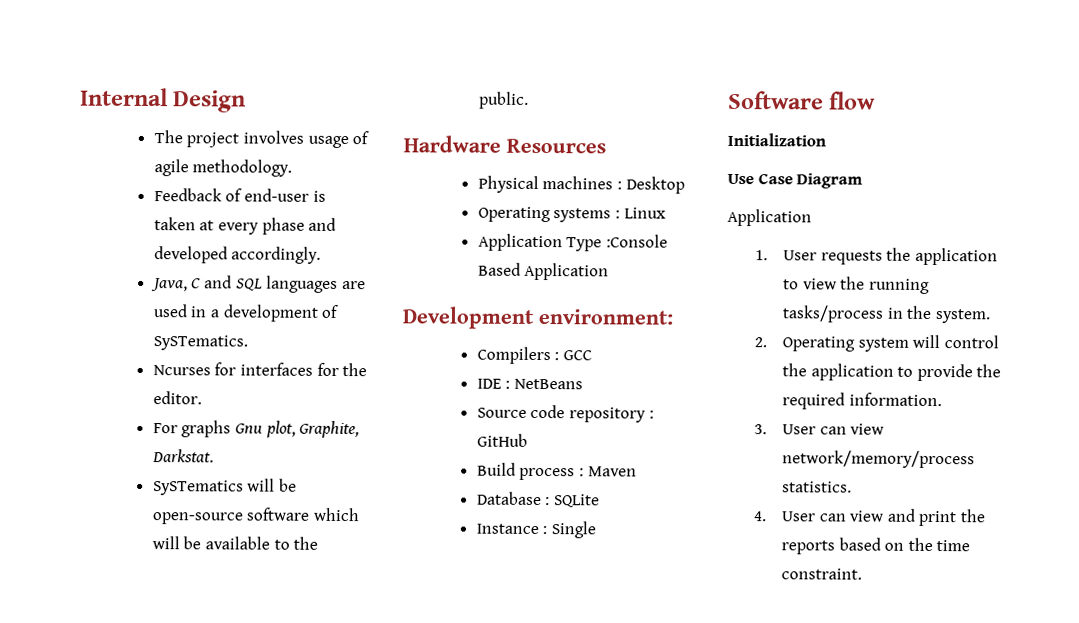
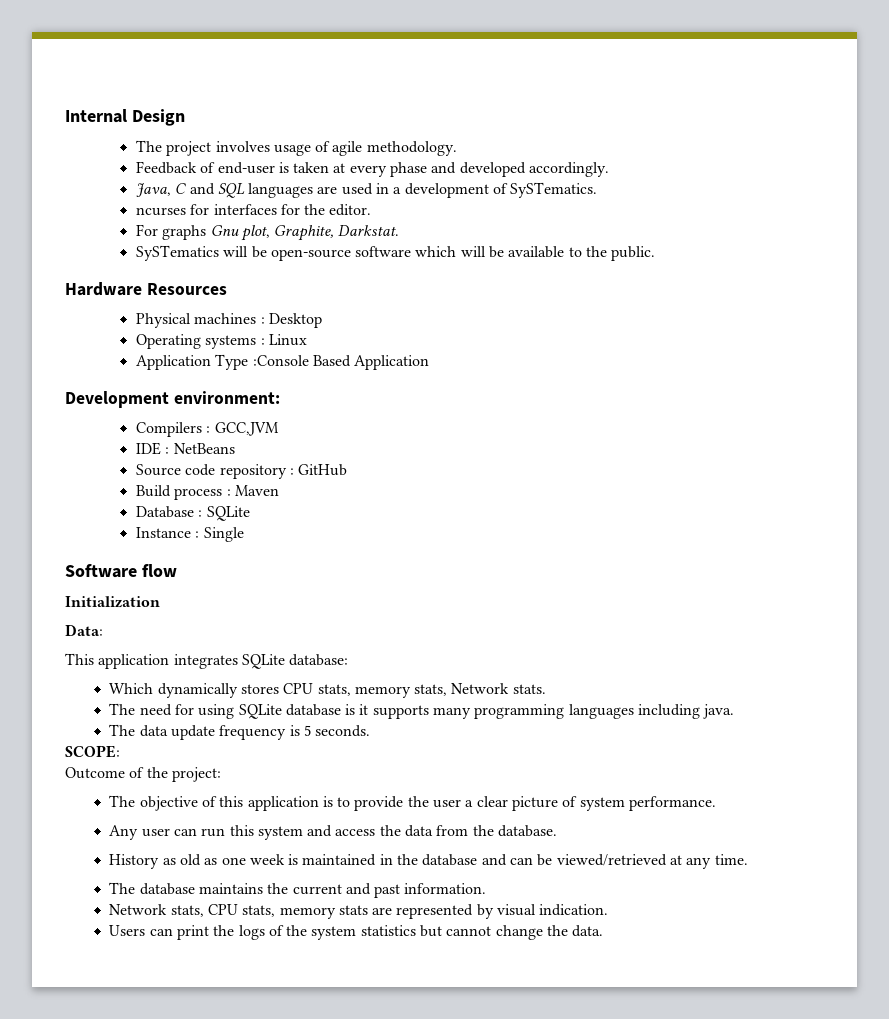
[152,365,211,376] Ncurses -> [135,207,186,216] ncurses
[562,350,592,361] GCC -> [214,422,279,436] GCC,JVM
[727,173,864,189] [727,208,812,227] [755,247,998,266] [783,276,930,294] [782,305,991,324] [754,334,999,352] [782,363,1002,382] [782,392,942,410] [754,423,885,435] [782,450,976,469] [782,481,853,493] [753,508,986,527] [781,537,971,555] [781,568,863,580] Use Case Diagram // Application // 1. User requests the application to view the running tasks/process in the system. // 2. Operating system will control the application to provide the required information. // 3. User can view network/memory/process statistics. // 4. User can view and print the reports based on the time constraint. -> [65,624,103,636] [65,653,349,669] [109,683,546,698] [109,703,735,719] [109,724,371,740] [65,745,120,758] [65,767,221,782] [109,795,717,811] [109,825,558,840] [109,854,748,869] [109,882,487,898] [109,904,609,919] [109,925,604,940] Data: // This application integrates SQLite database: // Which dynamically stores CPU stats, memory stats, Network stats. // The need for using SQLite database is it supports many programming languages including java. // The data update frequency is 5 seconds. // SCOPE: // Outcome of the project: // The objective of this application is to provide the user a clear picture of system performance. // Any user can run this system and access the data from the database. // History as old as one week is maintained in the database and can be viewed/retrieved at any time. // The database maintains the current and past information. // Network stats, CPU stats, memory stats are represented by visual indication. // Users can print the logs of the system statistics but cannot change the data.

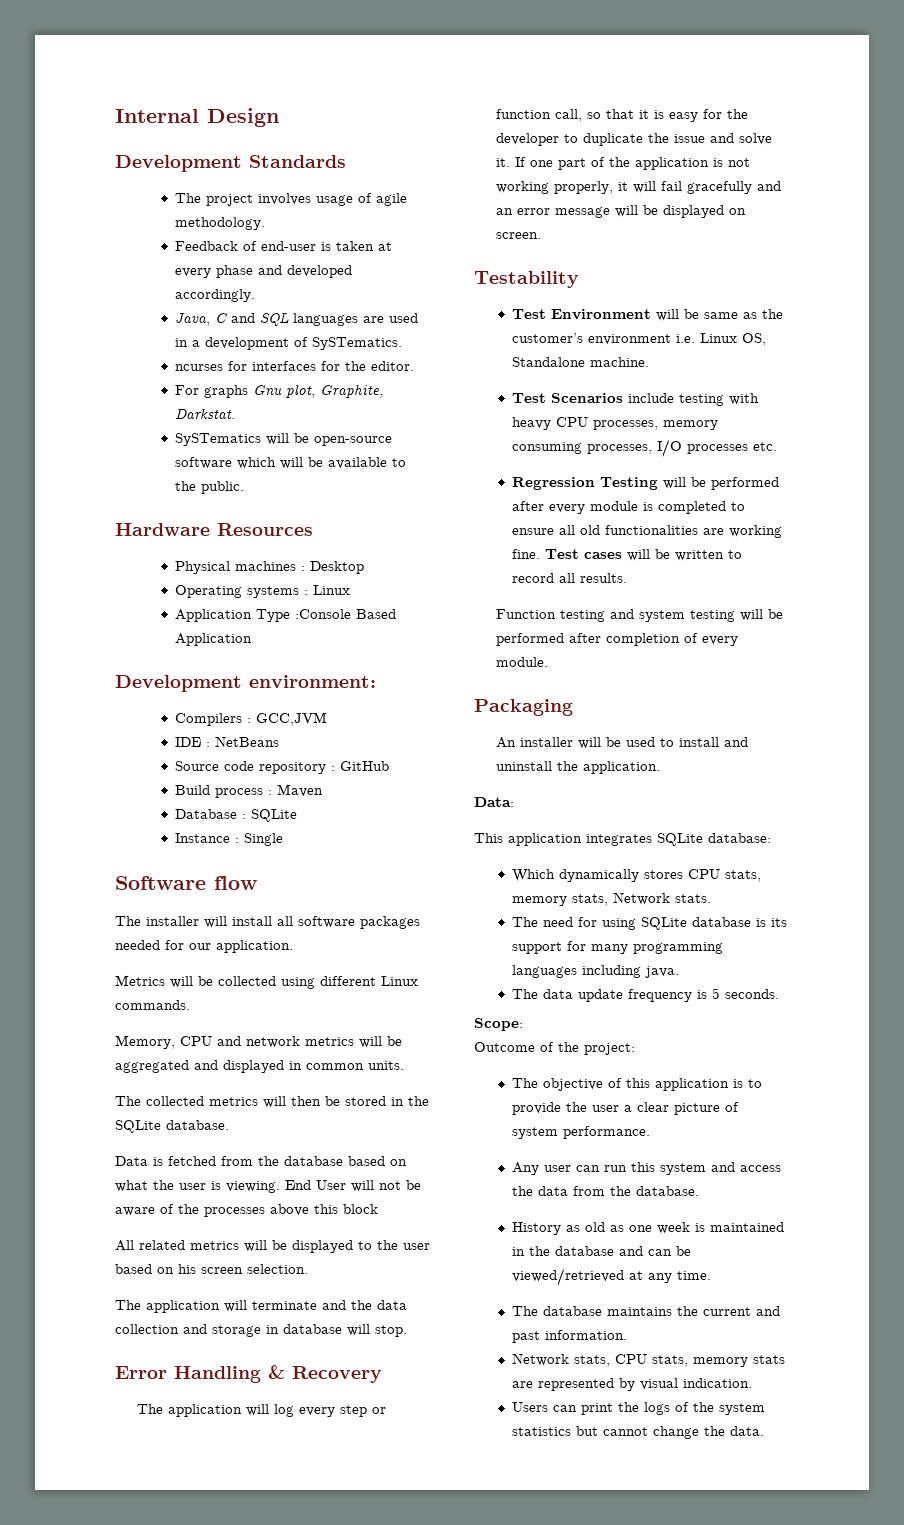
(185, 117) none -> [115,155,346,172] // Development Standards
[65,596,160,608] Initialization -> [115,916,420,929] [115,940,293,953] [115,975,418,989] [115,1000,190,1010] [115,1035,402,1049] [115,1060,404,1073] [115,1096,429,1108] [115,1120,229,1133] [115,1156,407,1166] [115,1180,421,1193] [115,1204,378,1217] [115,1240,430,1253] [115,1264,308,1274] [115,1300,407,1313] [115,1324,407,1337] [115,1365,382,1383] [136,1404,386,1417] [495,109,748,122] [495,133,772,146] [495,157,750,170] [495,181,781,194] [495,205,746,218] [495,232,541,239] [474,271,579,288] [512,309,784,321] [512,333,767,346] [512,357,650,367] [512,393,760,406] [512,417,719,430] [512,439,778,457] [512,477,780,490] [512,501,746,514] [512,525,783,538] [512,549,743,561] [512,573,628,583] [495,609,783,622] [495,633,738,646] [495,657,548,667] [474,699,573,716] [495,737,748,749] [495,761,660,774] The installer will install all software packages needed for our application. // Metrics will be collected using different Linux commands. // Memory, CPU and network metrics will be aggregated and displayed in common units. // The collected metrics will then be stored in the SQLite database. // Data is fetched from the database based on what the user is viewing. End User will not be aware of the processes above this block // All related metrics will be displayed to the user based on his screen selection. // The application will terminate and the data collection and storage in database will stop. // Error Handling & Recovery // The application will log every step or function call, so that it is easy for the developer to duplicate the issue and solve it. If one part of the application is not working properly, it will fail gracefully and an error message will be displayed on screen. // Testability // Test Environment will be same as the customer’s environment i.e. Linux OS, Standalone machine. // Test Scenarios include testing with heavy CPU processes, memory consuming processes, I/O processes etc. // Regression Testing will be performed after every module is completed to ensure all old functionalities are working fine. Test cases will be written to record all results. // Function testing and system testing will be performed after completion of every module. // Packaging // An installer will be used to install and uninstall the application.
[359,704,429,719] it supports -> [771,918,788,927] [512,941,587,954] its support for
[65,745,120,758] SCOPE: -> [474,1018,523,1031] Scope:

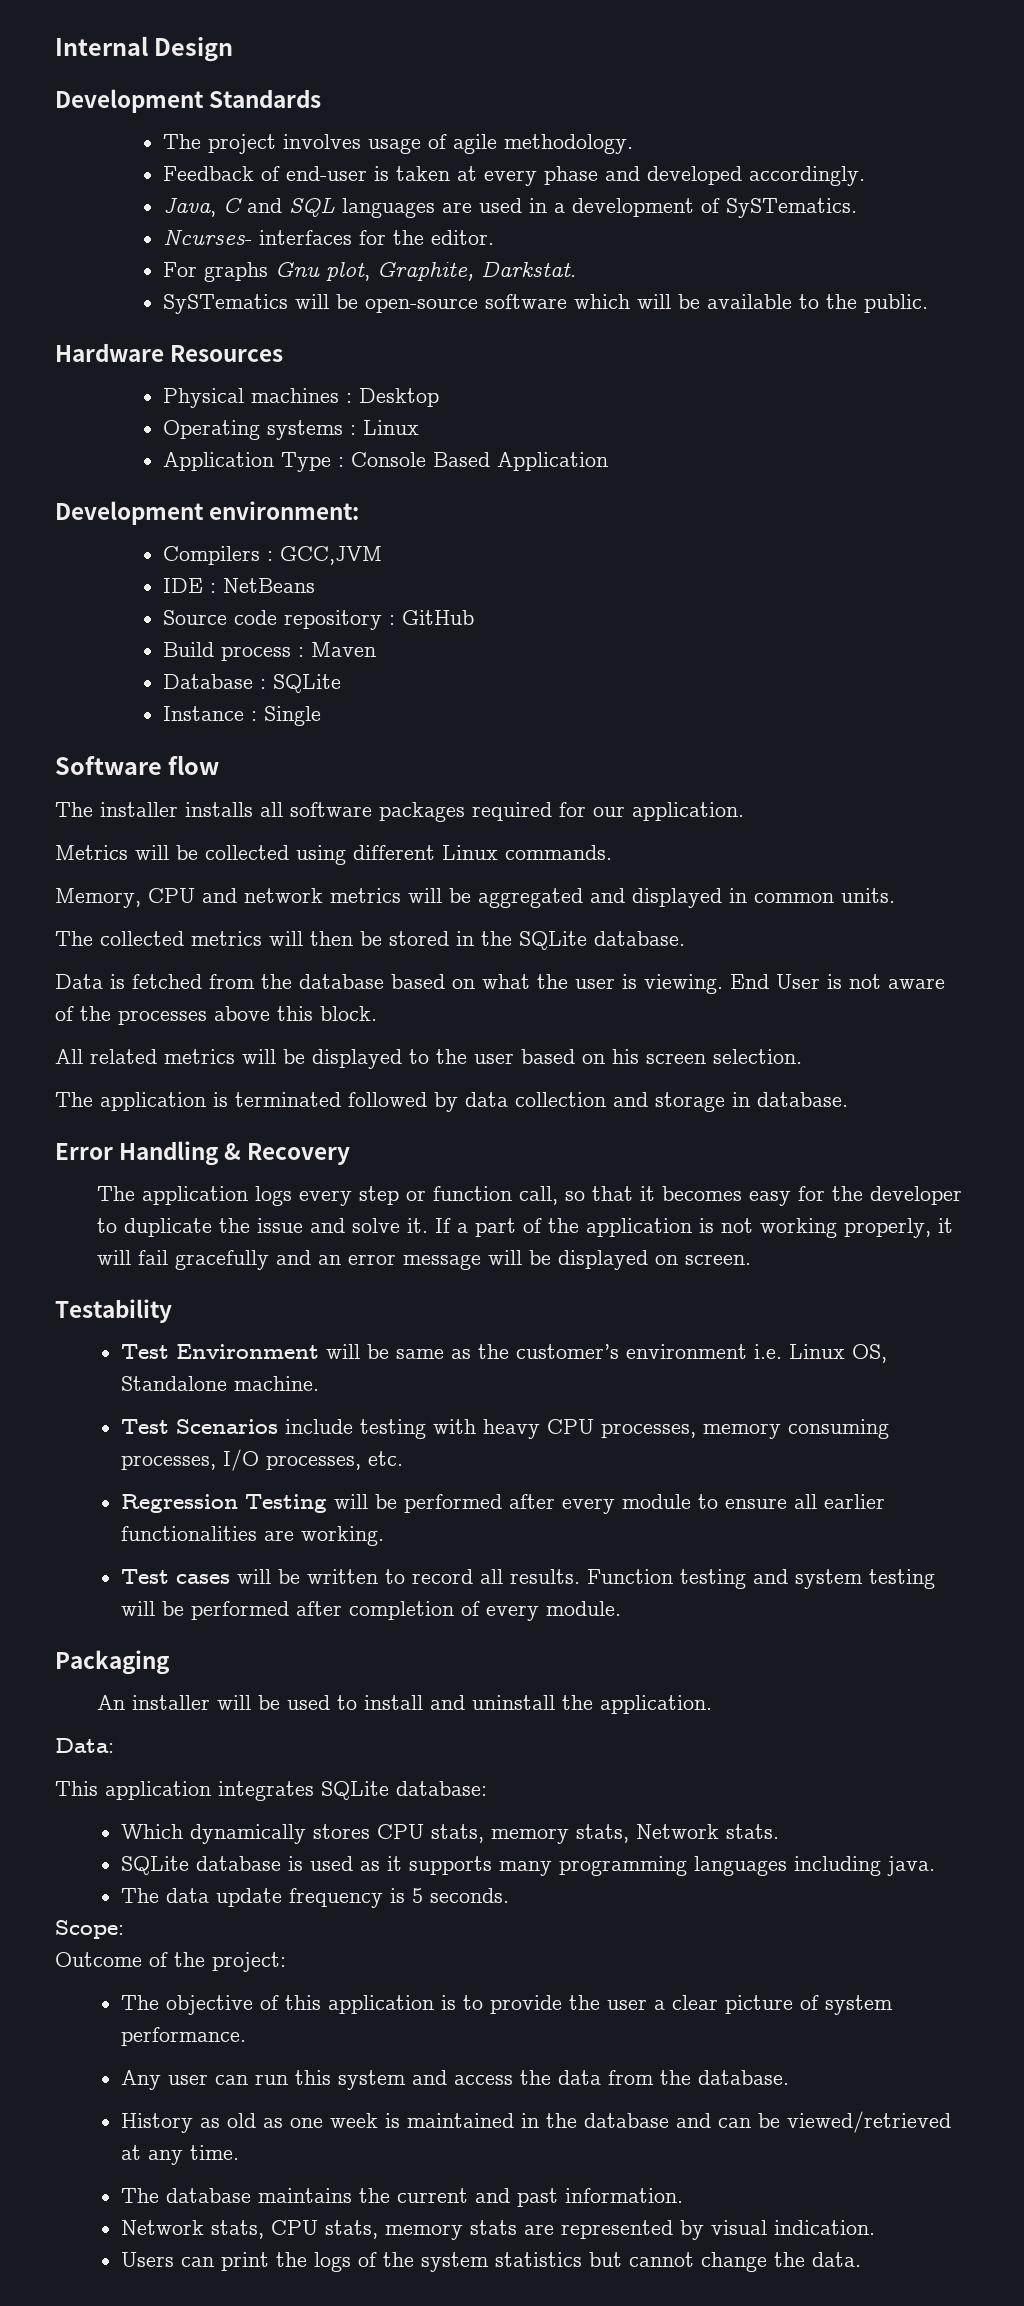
[175,361,248,371] ncurses for -> [163,229,253,245] Ncurses-
[295,609,352,619] :Console -> [338,452,427,467] : Console
[204,916,272,928] will install -> [185,802,253,817] installs
[115,940,160,950] needed -> [472,802,552,821] required
[351,1180,421,1192] will not be -> [827,974,881,989] is not
[343,1204,378,1214] block -> [320,1006,377,1021] block.
[224,1300,372,1312] will terminate and the -> [213,1092,458,1112] is terminated followed by
[283,1324,407,1337] database will stop. -> [757,1092,848,1107] database.
[245,1404,294,1417] will log -> [255,1186,293,1206] logs
[653,110,664,119] is -> [662,1186,743,1201] becomes
[529,160,553,167] one -> [457,1223,469,1233] a
[687,444,749,454] processes -> [265,1455,361,1470] processes,
[643,501,727,514] is completed -> (691, 1501) none
[580,525,601,535] old -> [823,1494,885,1509] earlier
[729,525,783,538] [512,549,541,559] working fine. -> [300,1526,384,1546] working. //
(628, 578) // -> (580, 1576) none
[512,917,788,930] [512,941,587,954] The need for using SQLite database is its support for -> [120,1856,492,1875] SQLite database is used as it supports

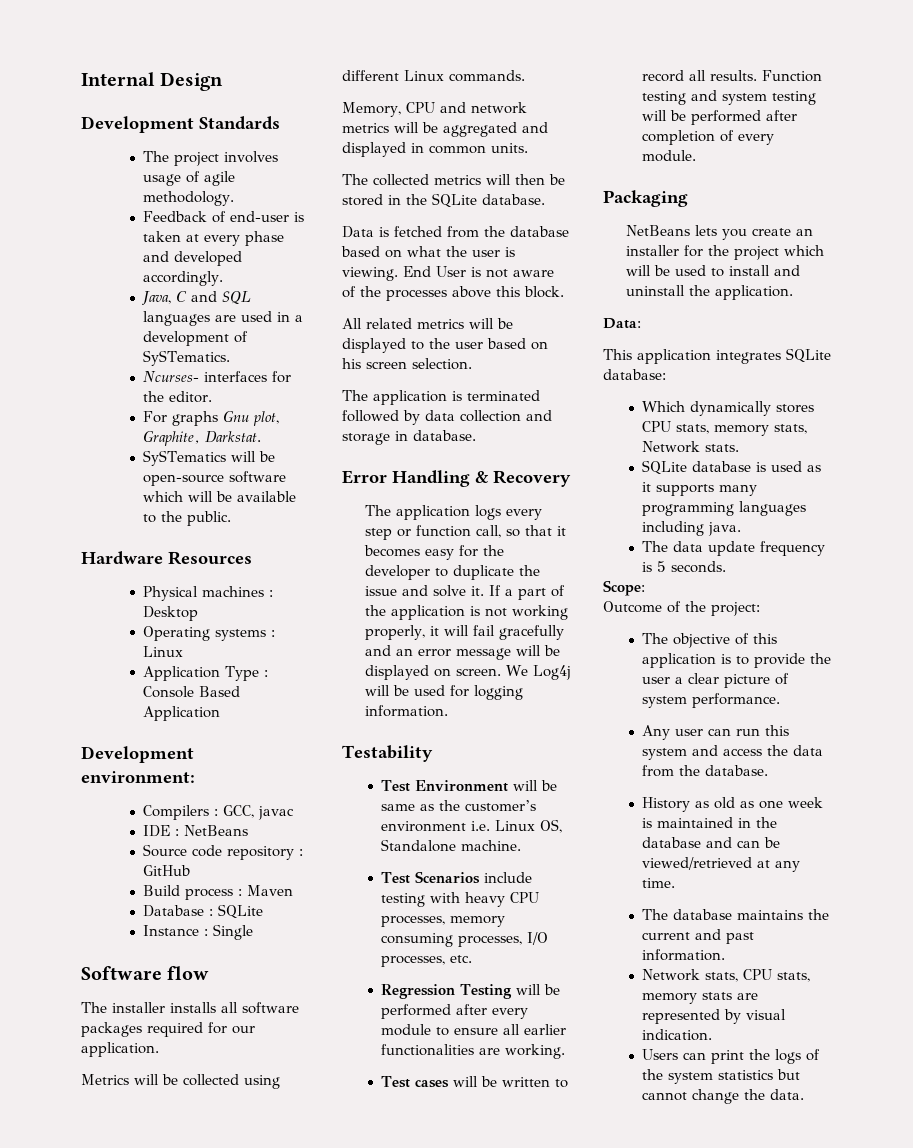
[280,546,383,565] GCC,JVM -> [223,805,295,820] GCC, javac
(752, 1259) none -> [505,665,571,680] [364,685,523,700] [364,705,448,717] We Log4j will be used for logging information.
[97,1695,211,1710] An installer -> [625,225,813,240] [625,245,824,260] NetBeans lets you create an installer for the project which

